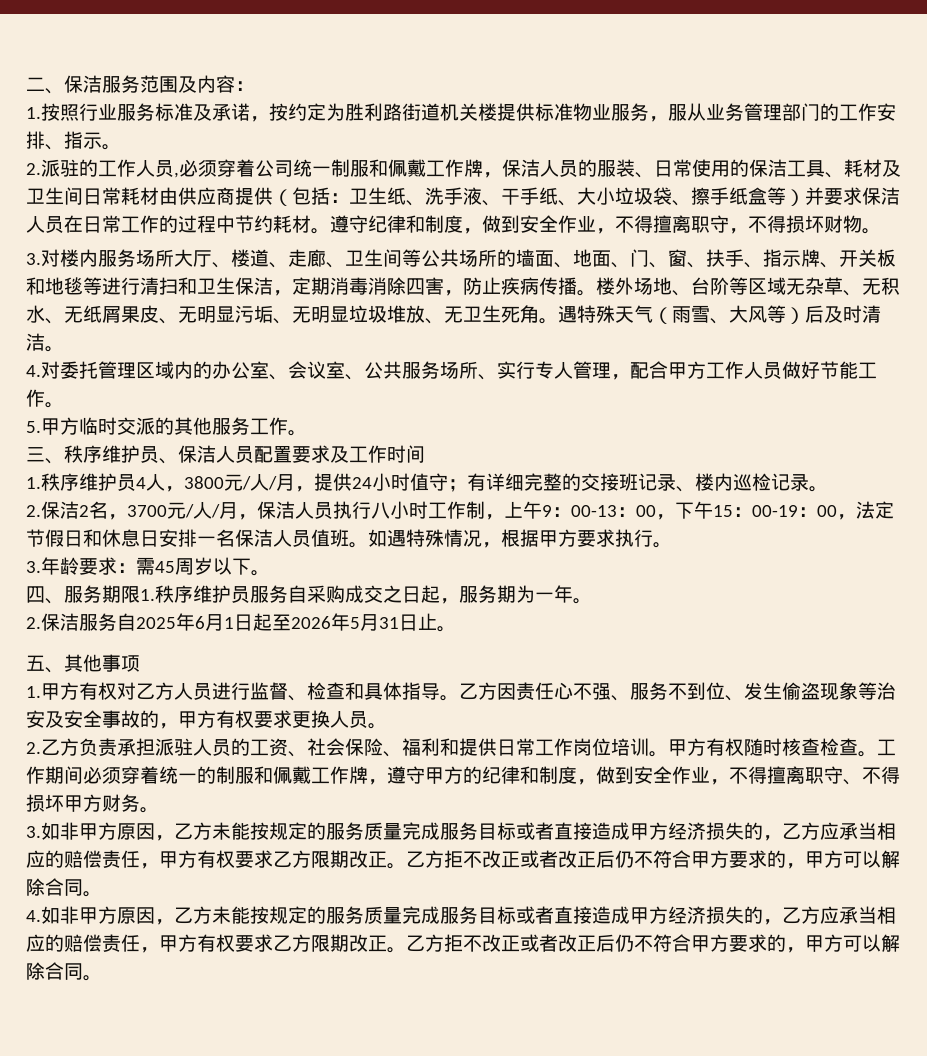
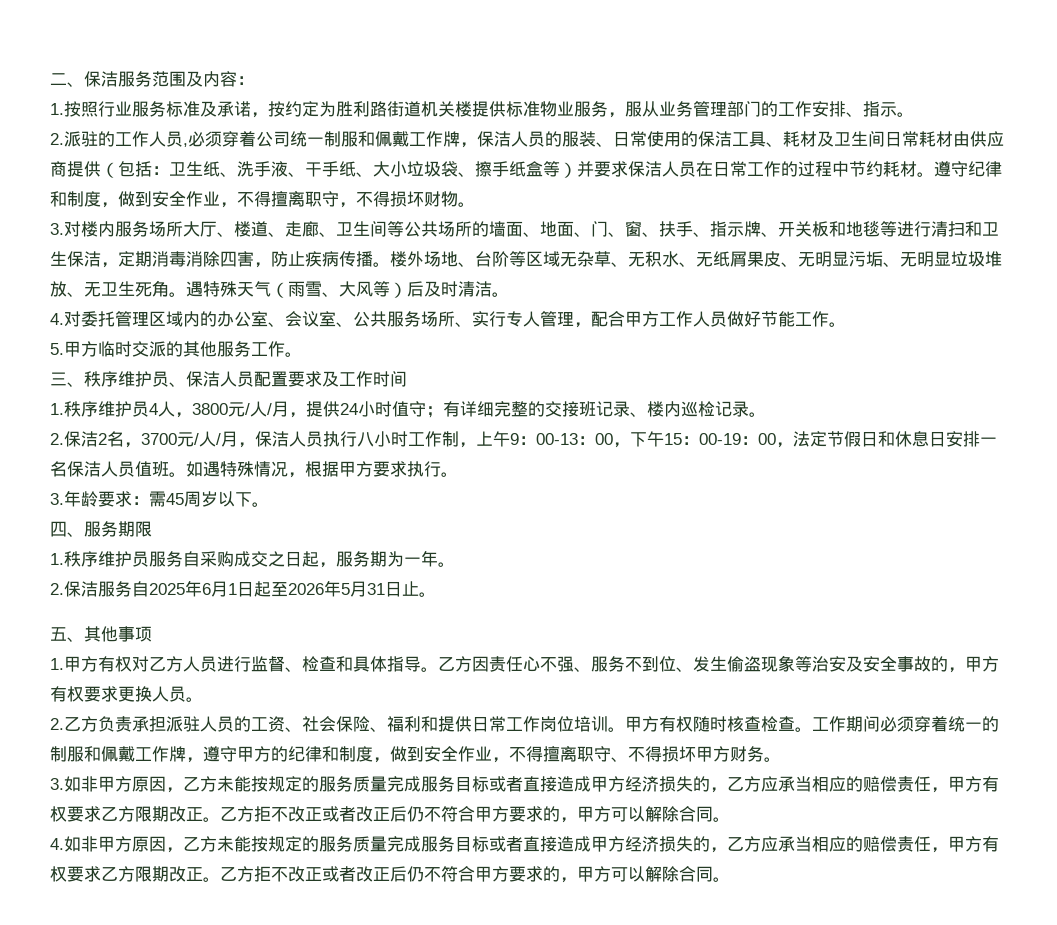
(140, 594) none -> (152, 529) //

